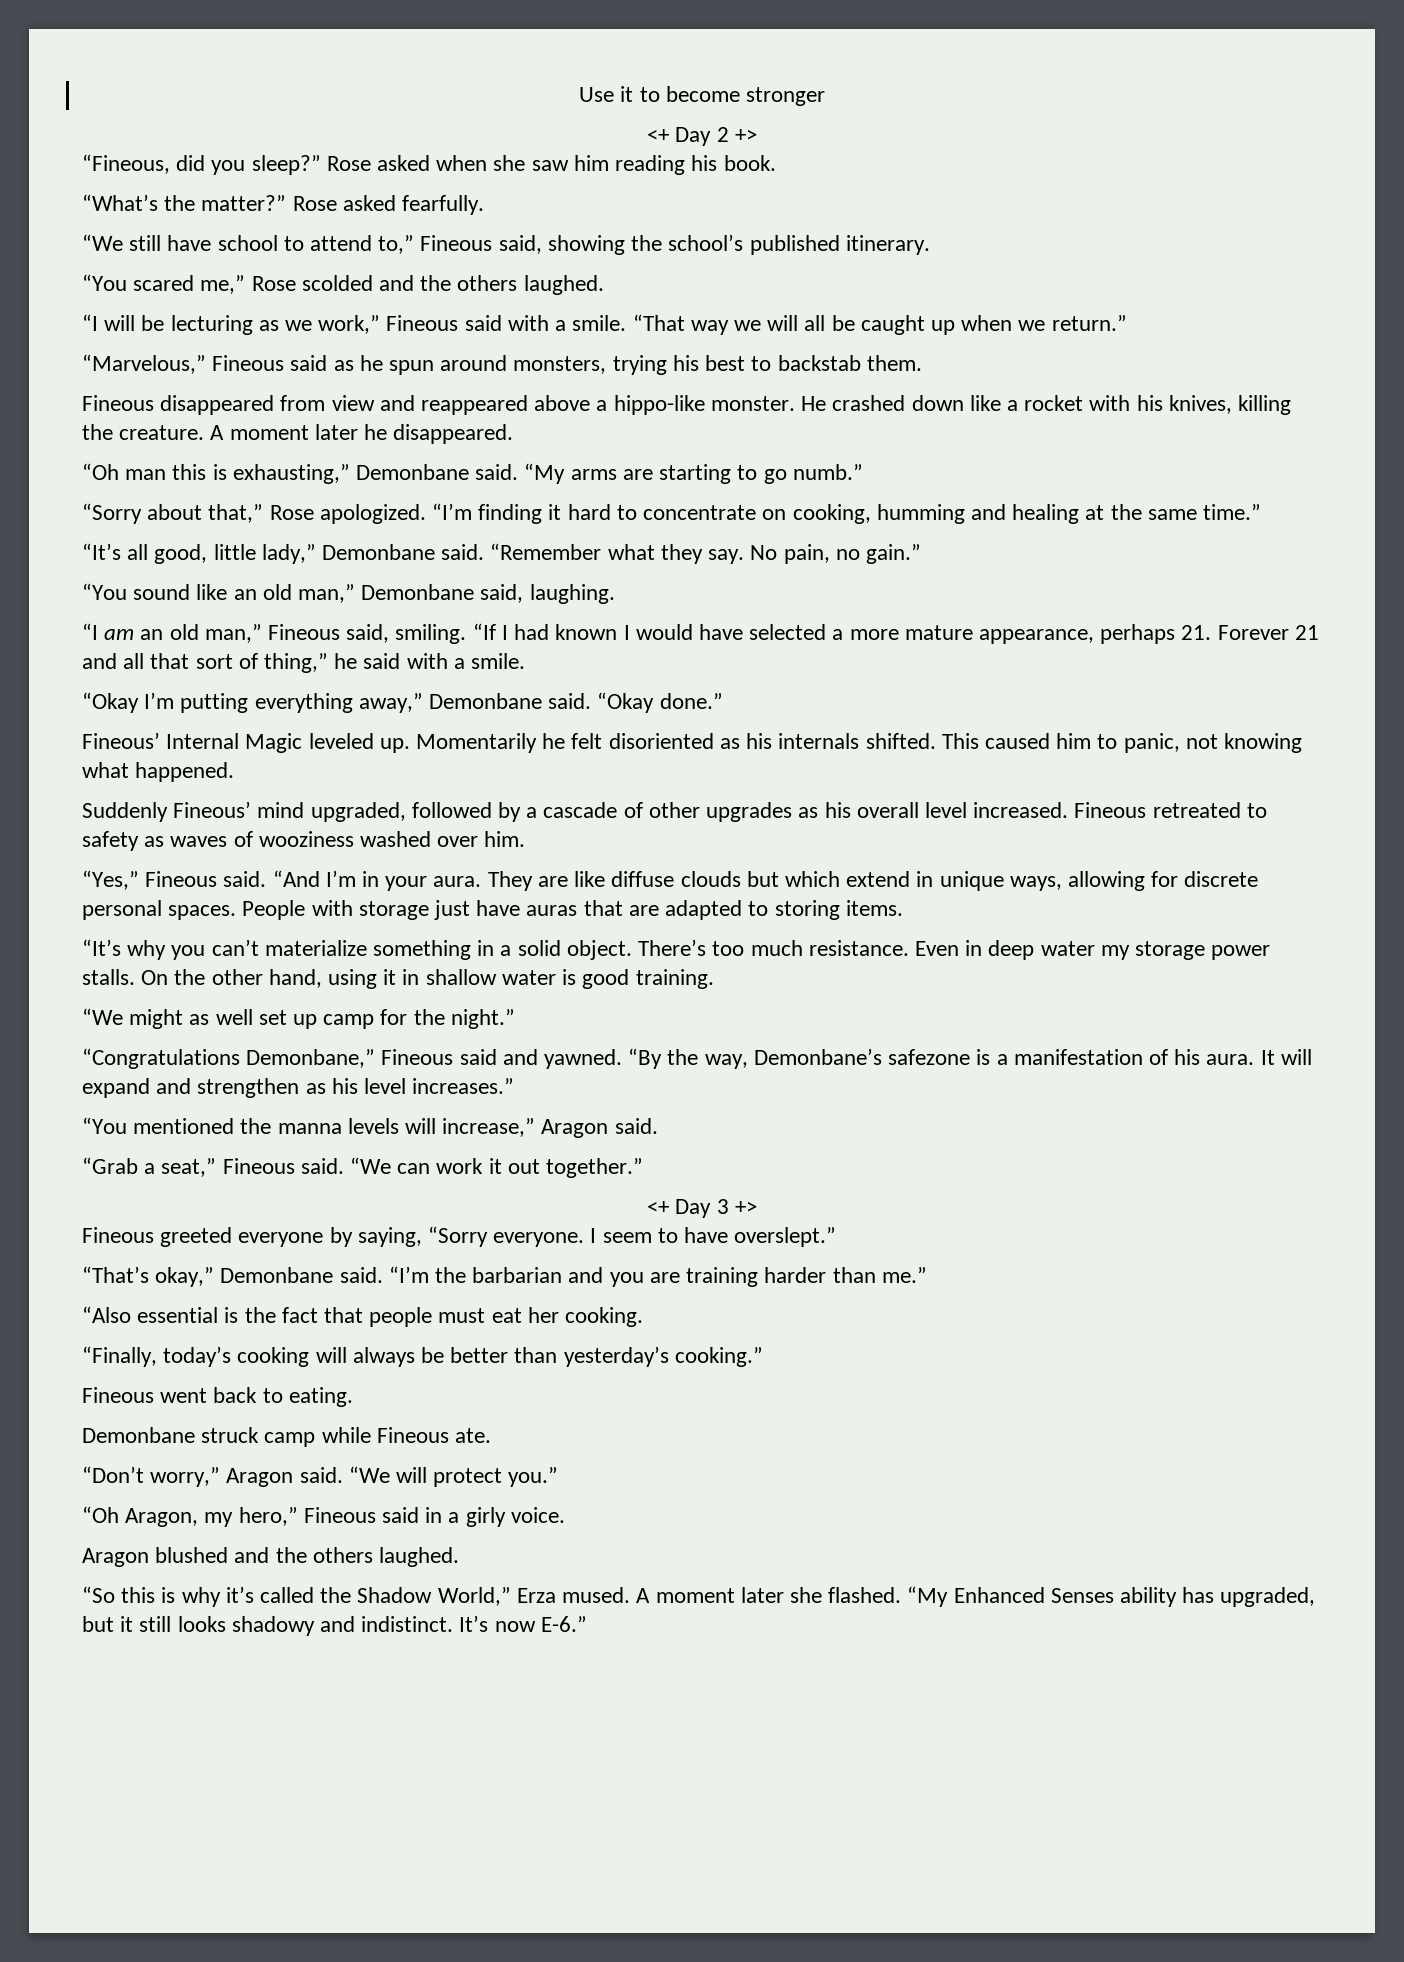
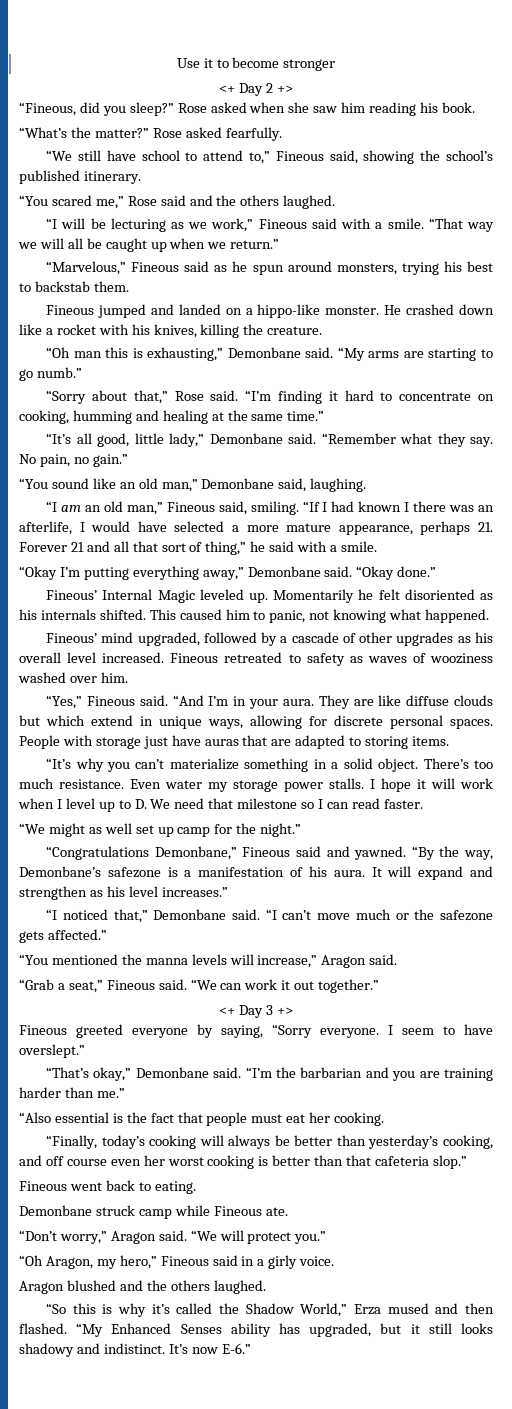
[301,275,373,291] scolded -> [160,195,186,206] said
[160,395,591,415] disappeared from view and reappeared above -> [97,304,242,318] jumped and landed on
[210,424,514,444] A moment later he disappeared. -> (323, 330) none
[319,504,426,524] apologized. -> [210,390,239,401] said.
(630, 632) none -> [413,501,495,512] [19,521,85,535] there was an afterlife, I
[82,802,168,822] Suddenly -> (490, 616) none
[965,940,1035,960] in deep -> (161, 784) none
[141,969,714,989] On the other hand, using it in shallow water is good training. -> [370,778,493,792] [18,798,423,812] I hope it will work when I level up to D. We need that milestone so I can read faster.
(515, 1086) none -> [46,909,494,923] [19,929,107,943] // “I noticed that,” Demonbane said. “I can’t move much or the safezone gets affected.”
[674,1347,763,1367] cooking.” -> [442,1135,493,1149] [19,1155,467,1169] cooking, and off course even her worst cooking is better than that cafeteria slop.”
[562,1587,822,1603] mused. A moment later she -> [387,1303,495,1314] mused and then

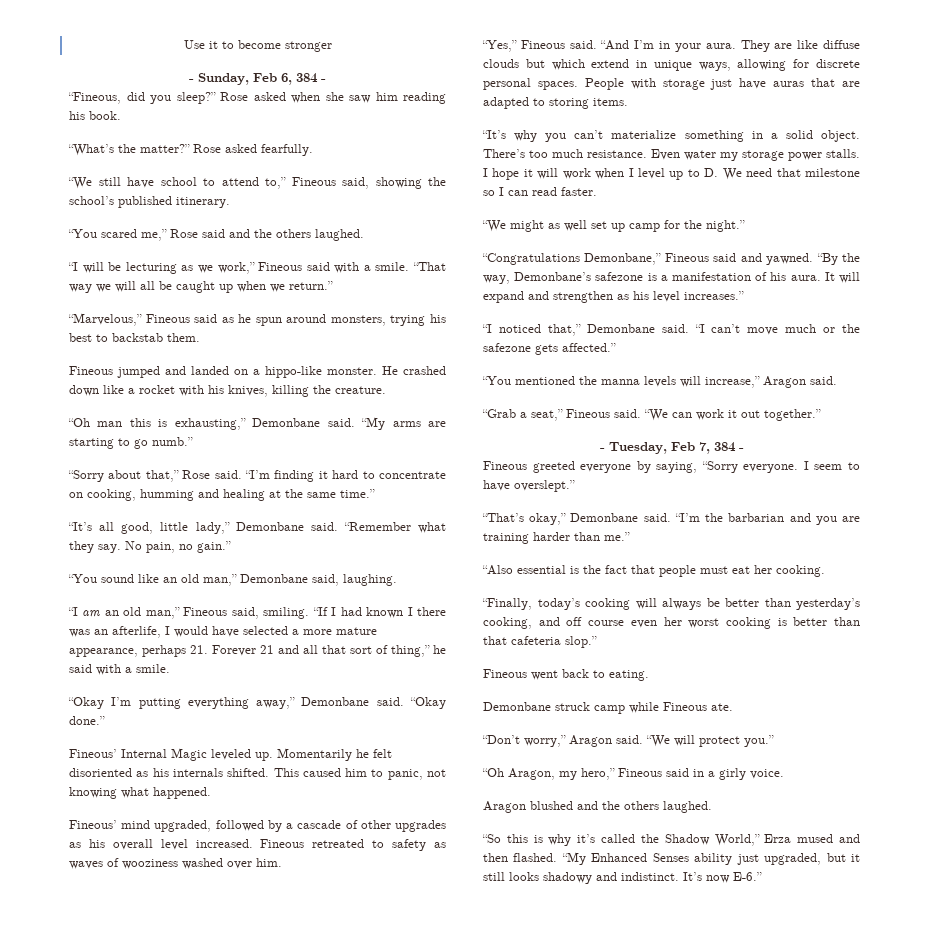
[219,83,293,96] <+ Day 2 +> -> [189,73,326,85] - Sunday, Feb 6, 384 -
[219,1005,293,1018] <+ Day 3 +> -> [599,442,744,454] - Tuesday, Feb 7, 384 -
[279,1323,300,1334] has -> [736,854,759,865] just

